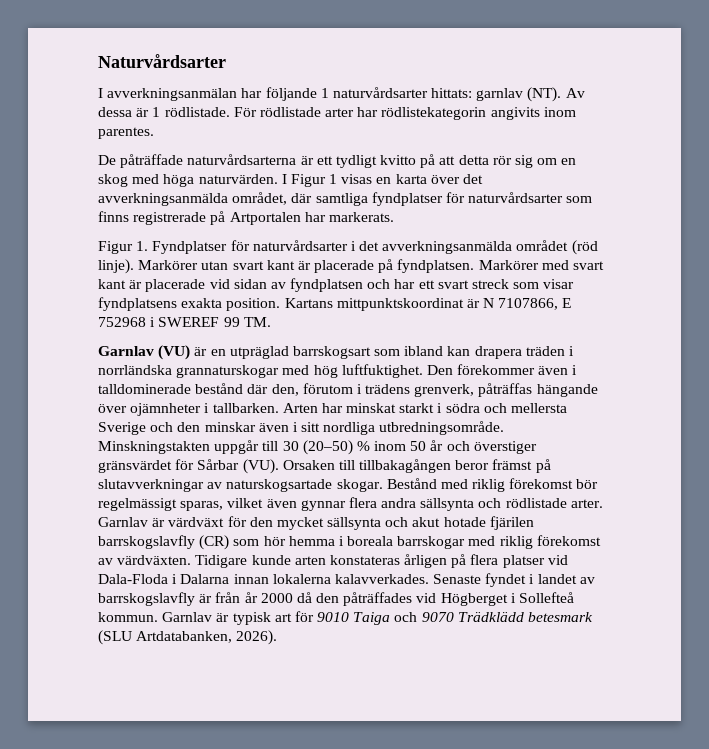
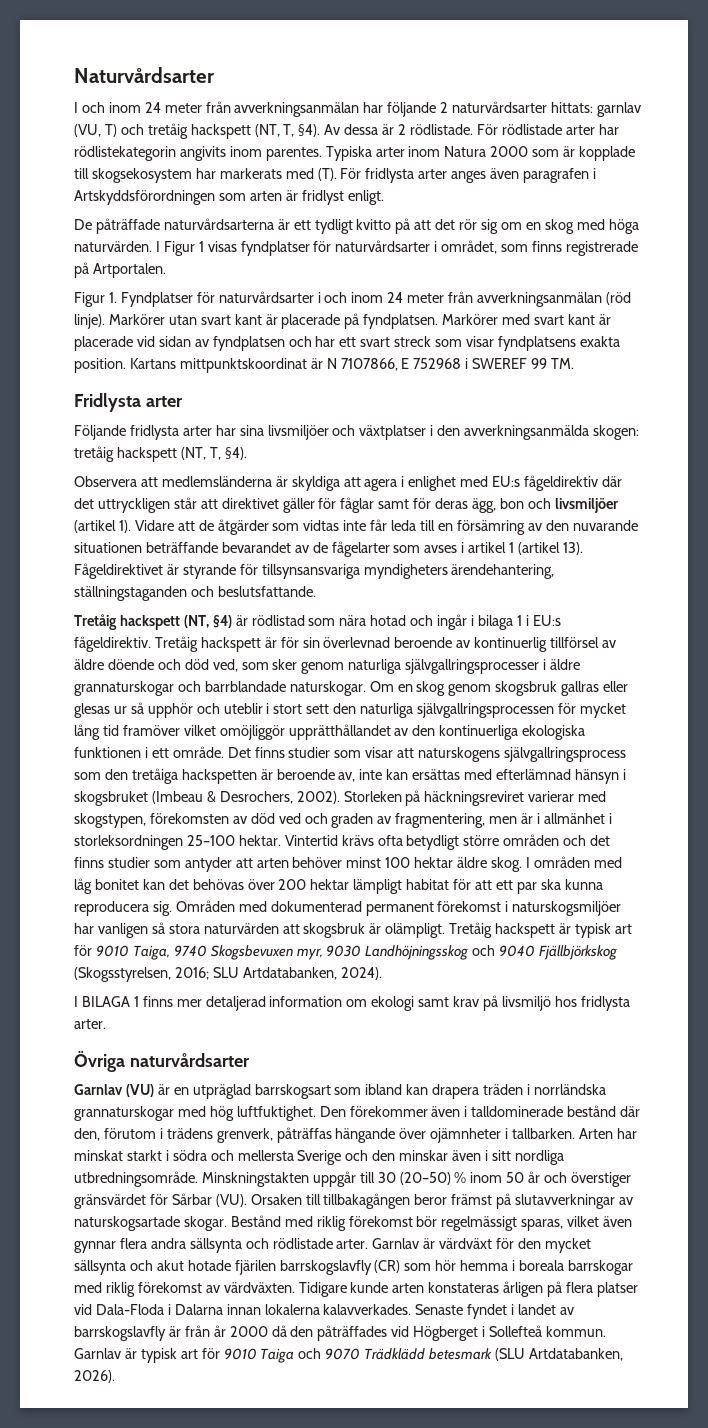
(103, 93) none -> [81,101,231,113] och inom 24 meter från
[320,88,329,98] 1 -> [440,102,449,113] 2
[527,87,562,102] (NT). -> [74,123,321,139] (VU, T) och tretåig hackspett (NT, T, §4).
[152,107,161,117] 1 -> [398,124,407,135] 2
(154, 133) none -> [325,146,636,161] [74,168,596,183] [74,190,384,205] Typiska arter inom Natura 2000 som är kopplade till skogsekosystem har markerats med (T). För fridlysta arter anges även paragrafen i Artskyddsförordningen som arten är fridlyst enligt.
[458,155,489,165] detta -> [435,219,456,230] det
[376,174,484,184] [98,192,368,206] en karta över det avverkningsanmälda området, där samtliga -> (237, 246) none
(564, 197) none -> [434,240,498,254] i området,
[229,212,394,225] Artportalen har markerats. -> [92,263,166,278] Artportalen.
[359,240,569,254] det avverkningsanmälda området -> [324,291,603,307] och inom 24 meter från avverkningsanmälan
(271, 322) none -> [74,393,183,412] [74,425,640,440] [74,446,247,462] [74,475,622,491] [74,497,618,513] [74,519,638,535] [74,541,583,557] [74,563,555,579] [74,586,316,601] [74,614,561,630] [74,636,617,652] [74,659,581,674] [74,681,629,696] [74,702,626,718] [74,724,586,740] [74,746,627,762] [74,768,626,784] [74,790,607,806] [74,813,612,828] [74,834,611,850] [74,856,622,872] [74,878,603,894] [74,900,622,916] [74,922,632,938] [74,945,618,960] [74,967,382,982] [74,995,630,1011] [74,1019,106,1029] [74,1051,250,1072] // Fridlysta arter // Följande fridlysta arter har sina livsmiljöer och växtplatser i den avverkningsanmälda skogen: tretåig hackspett (NT, T, §4). // Observera att medlemsländerna är skyldiga att agera i enlighet med EU:s fågeldirektiv där det uttryckligen står att direktivet gäller för fåglar samt för deras ägg, bon och livsmiljöer (artikel 1). Vidare att de åtgärder som vidtas inte får leda till en försämring av den nuvarande situationen beträffande bevarandet av de fågelarter som avses i artikel 1 (artikel 13). Fågeldirektivet är styrande för tillsynsansvariga myndigheters ärendehantering, ställningstaganden och beslutsfattande. // Tretåig hackspett (NT, §4) är rödlistad som nära hotad och ingår i bilaga 1 i EU:s fågeldirektiv. Tretåig hackspett är för sin överlevnad beroende av kontinuerlig tillförsel av äldre döende och död ved, som sker genom naturliga självgallringsprocesser i äldre grannaturskogar och barrblandade naturskogar. Om en skog genom skogsbruk gallras eller glesas ur så upphör och uteblir i stort sett den naturliga självgallringsprocessen för mycket lång tid framöver vilket omöjliggör upprätthållandet av den kontinuerliga ekologiska funktionen i ett område. Det finns studier som visar att naturskogens självgallringsprocess som den tretåiga hackspetten är beroende av, inte kan ersättas med efterlämnad hänsyn i skogsbruket (Imbeau & Desrochers, 2002). Storleken på häckningsreviret varierar med skogstypen, förekomsten av död ved och graden av fragmentering, men är i allmänhet i storleksordningen 25–100 hektar. Vintertid krävs ofta betydligt större områden och det finns studier som antyder att arten behöver minst 100 hektar äldre skog. I områden med låg bonitet kan det behövas över 200 hektar lämpligt habitat för att ett par ska kunna reproducera sig. Områden med dokumenterad permanent förekomst i naturskogsmiljöer har vanligen så stora naturvärden att skogsbruk är olämpligt. Tretåig hackspett är typisk art för 9010 Taiga, 9740 Skogsbevuxen myr, 9030 Landhöjningsskog och 9040 Fjällbjörkskog (Skogsstyrelsen, 2016; SLU Artdatabanken, 2024). // I BILAGA 1 finns mer detaljerad information om ekologi samt krav på livsmiljö hos fridlysta arter. // Övriga naturvårdsarter

